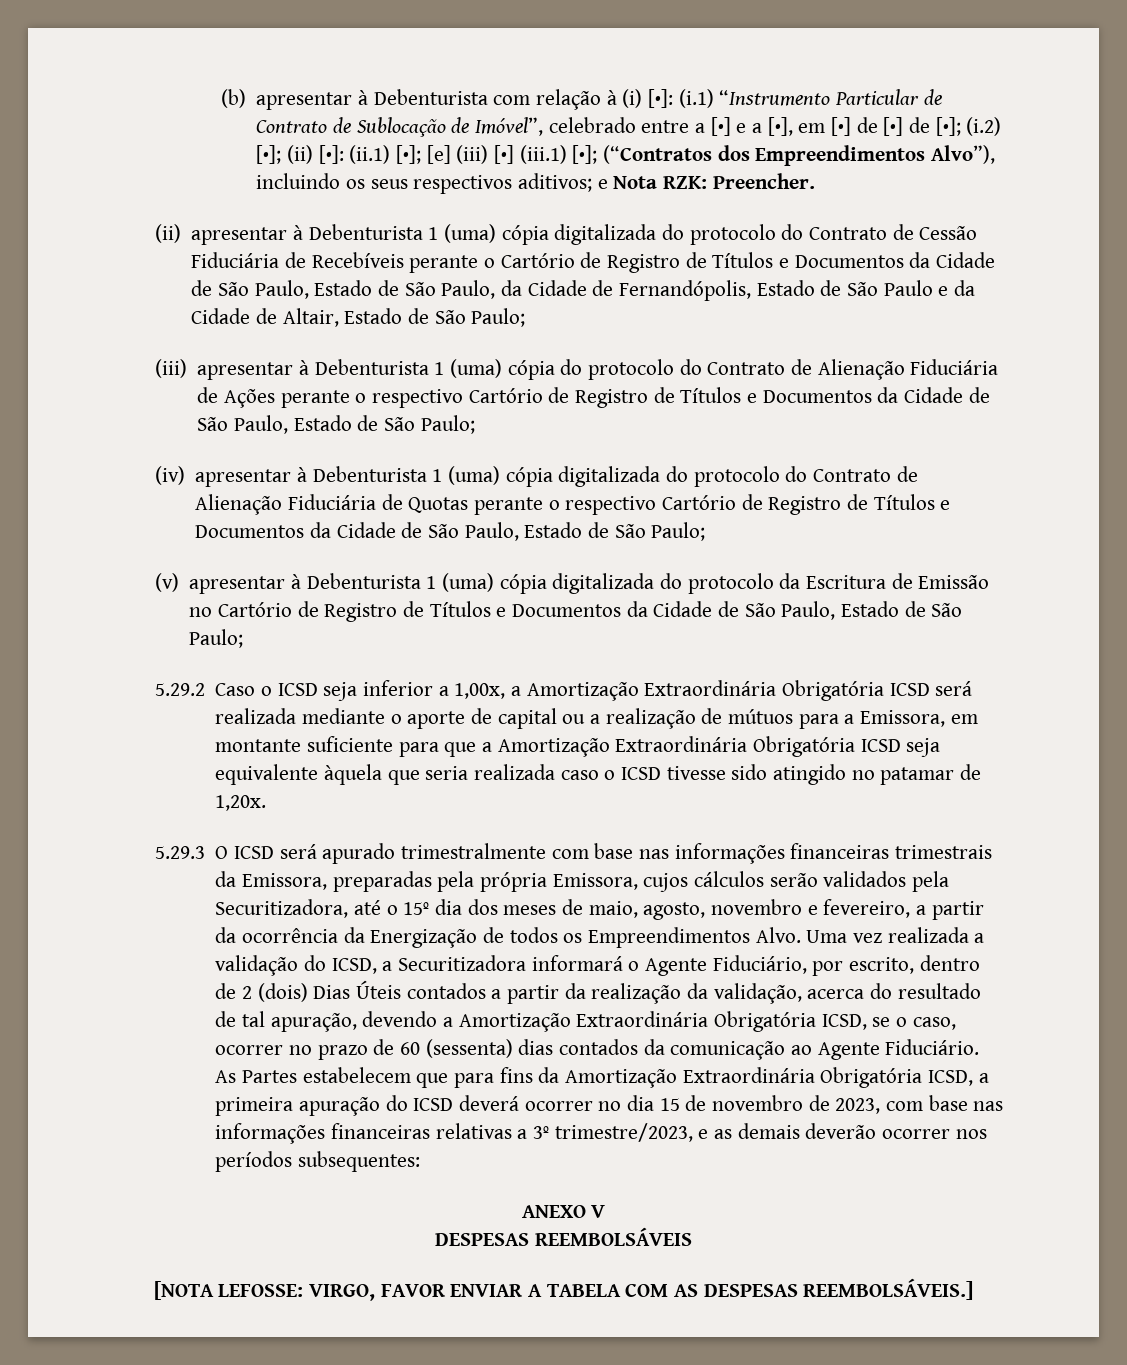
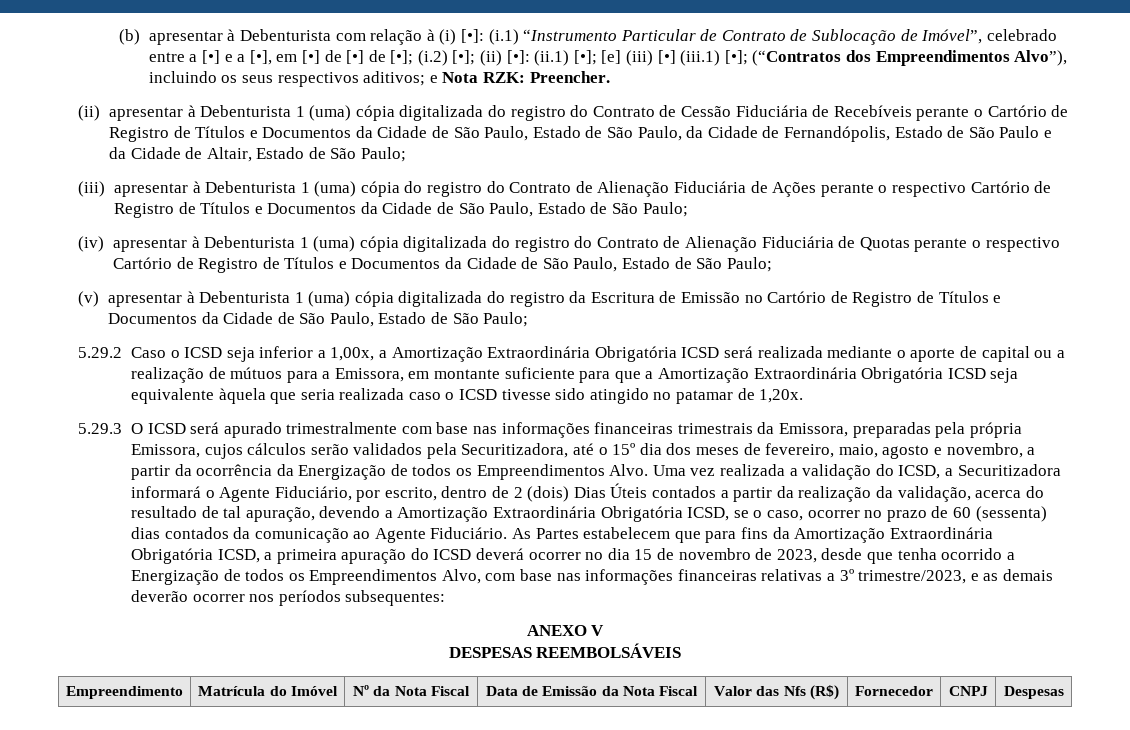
[689,224,776,245] protocolo -> [510,106,566,121] registro
[588,359,675,380] protocolo -> [427,182,483,197] registro
[693,466,780,487] protocolo -> [514,237,570,252] registro
[687,573,774,594] protocolo -> [509,292,565,307] registro
[588,899,911,920] maio, agosto, novembro e fevereiro, -> [765,443,1023,459] fevereiro, maio, agosto e novembro,
(881, 1106) none -> [821,548,1015,564] [130,569,481,585] desde que tenha ocorrido a Energização de todos os Empreendimentos Alvo,
[153,1278,974,1301] // [NOTA LEFOSSE: VIRGO, FAVOR ENVIAR A TABELA COM AS DESPESAS REEMBOLSÁVEIS.] -> [66,686,183,699] [198,686,338,696] [353,685,470,696] [486,686,698,696] [714,685,839,700] [855,686,933,696] [948,686,988,696] [1003,686,1064,699] // Empreendimento | Matrícula do Imóvel | Nº da Nota Fiscal | Data de Emissão da Nota Fiscal | Valor das Nfs (R$) | Fornecedor | CNPJ | Despesas

